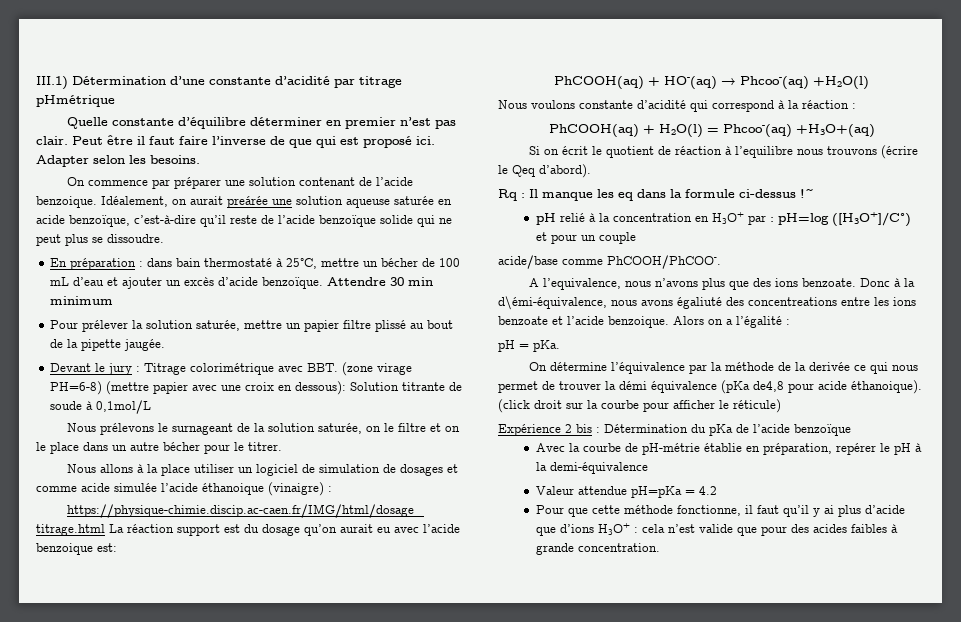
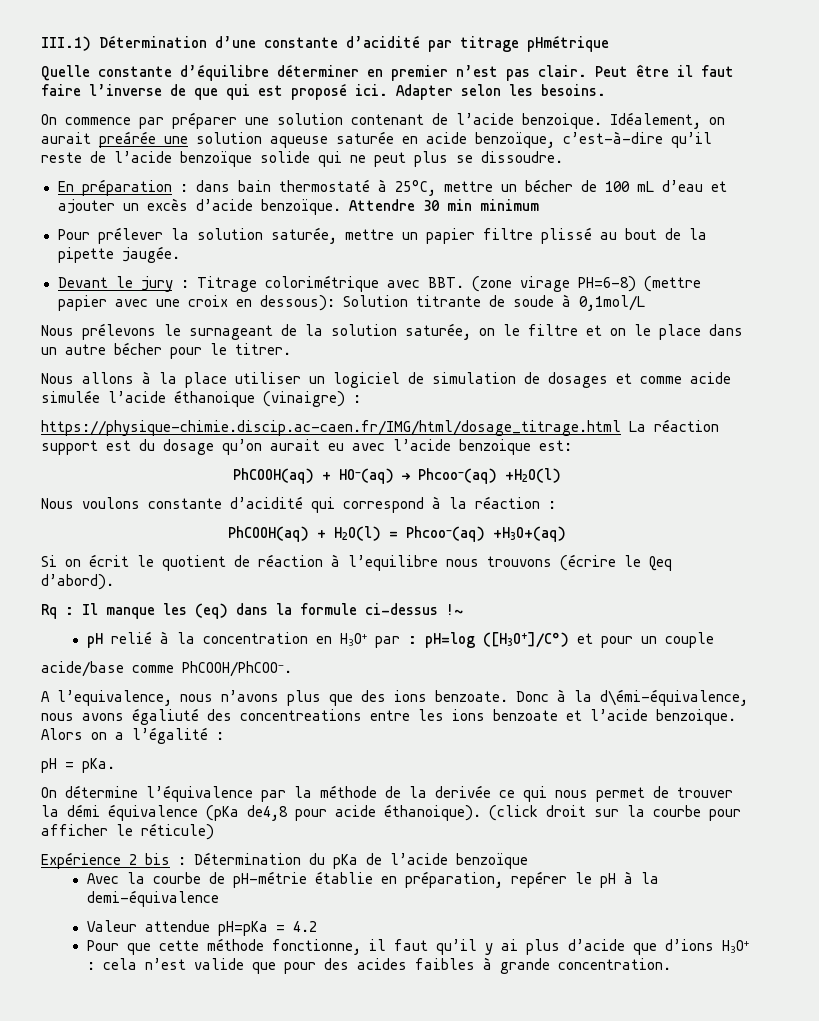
[618,192,633,201] eq -> [195,603,228,619] (eq)

